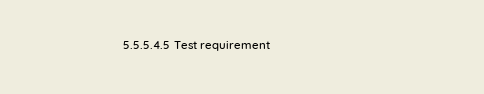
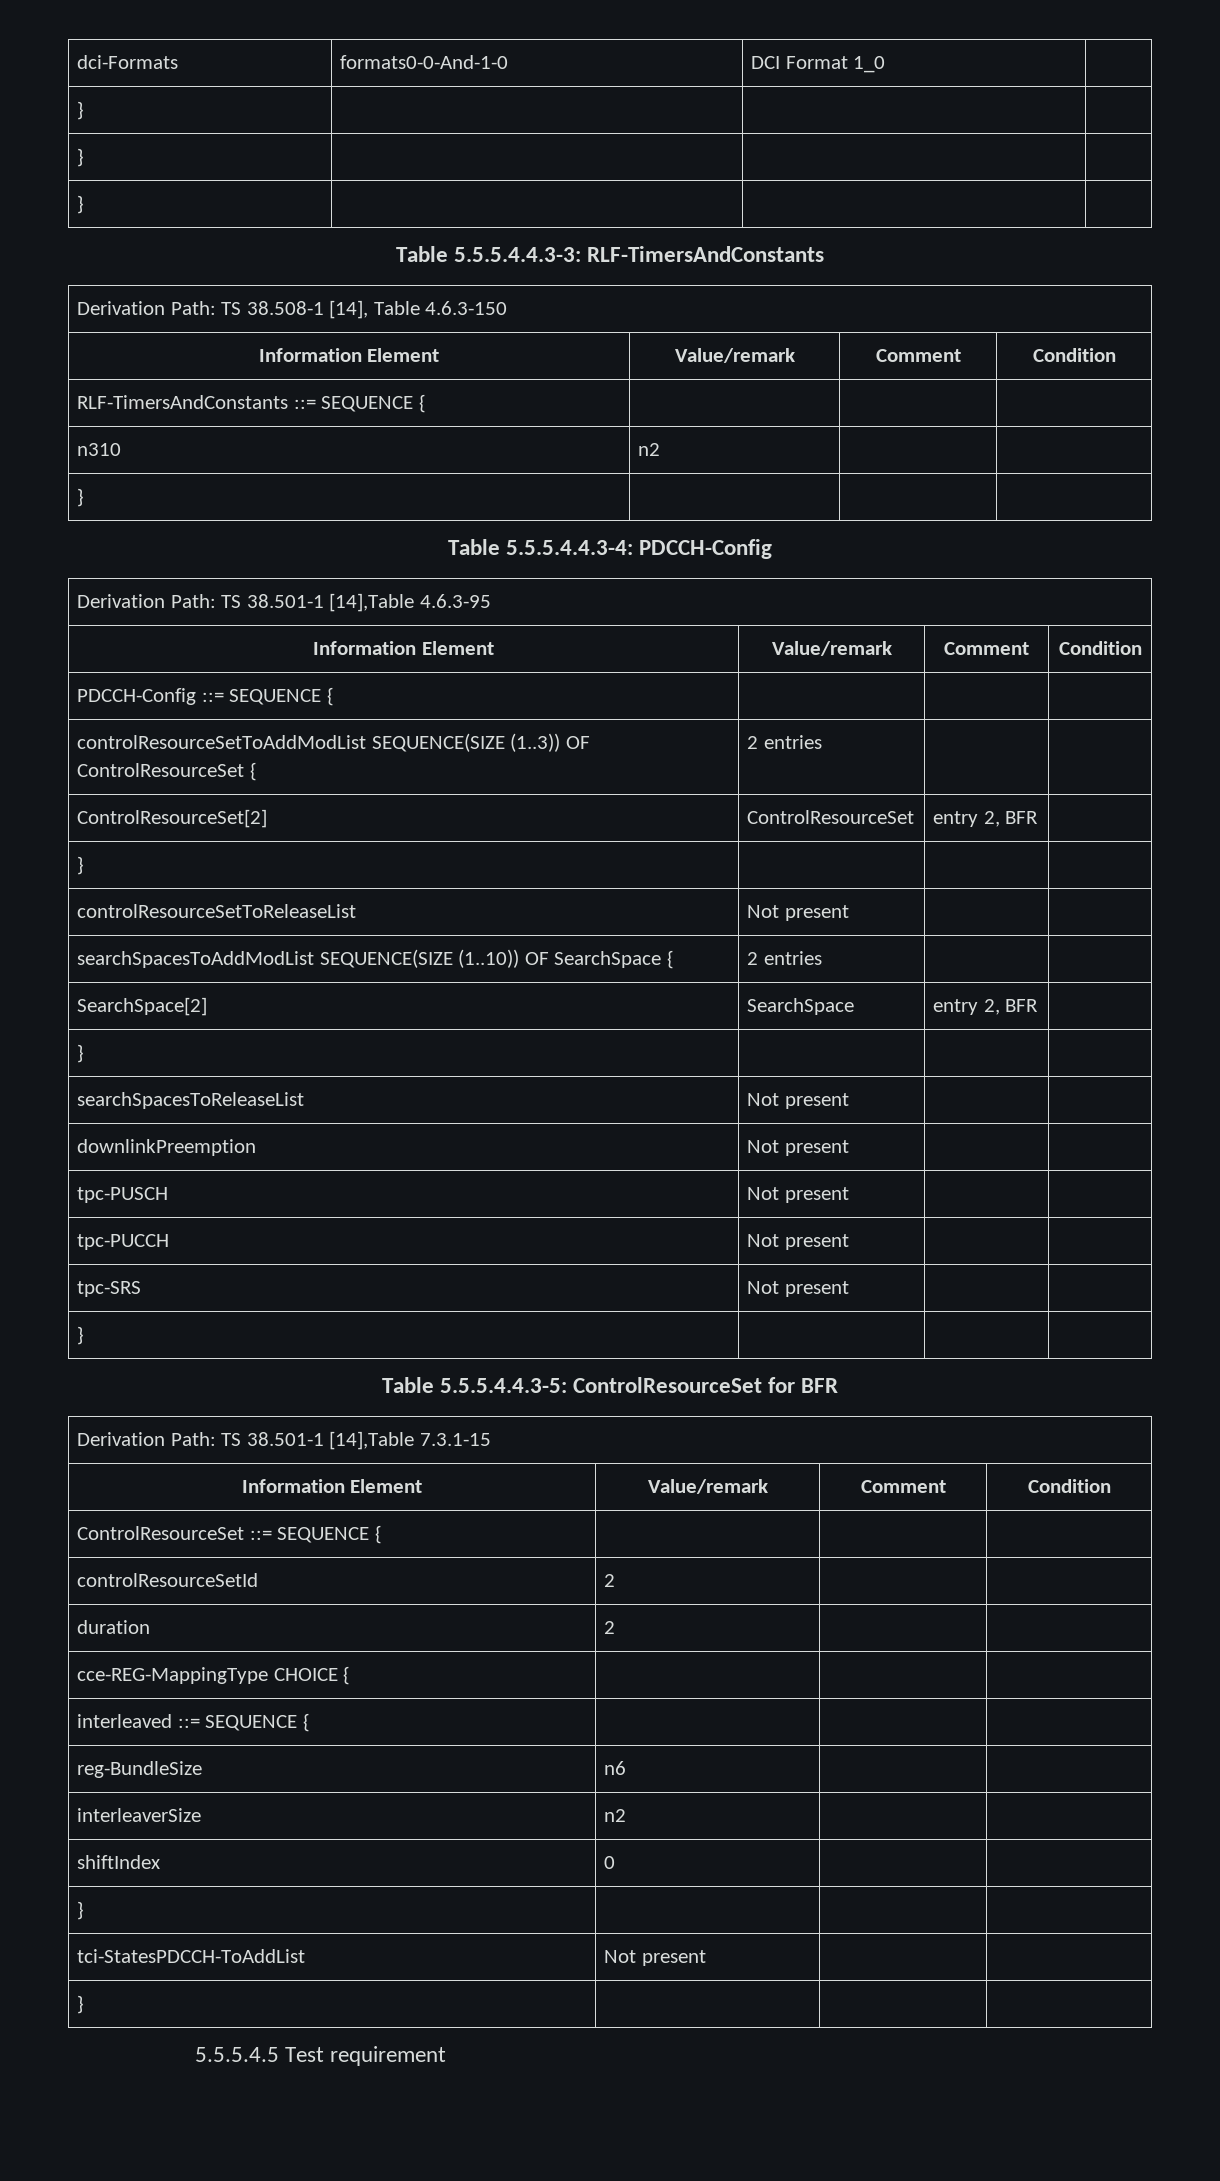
(123, 45) none -> [77,55,179,69] [340,55,509,69] [751,56,886,73] [77,101,85,120] [77,148,85,167] [77,195,85,214] [395,246,825,262] [77,300,508,319] [258,348,440,362] [674,348,795,363] [875,349,961,362] [1032,348,1116,362] [77,394,426,413] [77,443,122,456] [638,443,661,456] [77,488,85,507] [447,539,773,559] [77,593,491,612] [313,641,494,655] [771,641,892,656] [944,642,1029,655] [1058,641,1142,655] [77,687,334,706] [77,733,590,752] [77,762,257,781] [747,735,822,749] [77,809,268,828] [747,810,915,824] [933,811,1039,827] [77,856,85,875] [77,904,357,918] [747,905,849,921] [77,949,674,969] [747,951,822,965] [77,997,208,1016] [747,998,855,1015] [933,999,1039,1015] [77,1044,85,1063] [77,1092,305,1109] [747,1093,849,1109] [77,1139,257,1156] [747,1140,849,1156] [77,1187,169,1203] [747,1187,849,1203] [77,1234,170,1250] [747,1234,849,1250] [77,1281,142,1297] [747,1281,849,1297] [77,1326,85,1345] [381,1377,839,1393] [77,1431,491,1450] [241,1479,423,1493] [647,1479,768,1494] [860,1480,946,1493] [1027,1479,1111,1493] [77,1525,382,1544] [77,1573,259,1587] [604,1574,616,1587] [77,1620,151,1634] [604,1621,616,1634] [77,1666,351,1685] [77,1713,310,1732] [77,1761,203,1778] [604,1761,627,1775] [77,1808,202,1822] [604,1809,627,1822] [77,1855,161,1869] [604,1856,616,1869] [77,1901,85,1920] [77,1949,306,1963] [604,1950,706,1966] [77,1995,85,2014] dci-Formats | formats0-0-And-1-0 | DCI Format 1_0 | // } | | | // } | | | // } | | | // Table 5.5.5.4.4.3-3: RLF-TimersAndConstants // Derivation Path: TS 38.508-1 [14], Table 4.6.3-150 // Information Element | Value/remark | Comment | Condition // RLF-TimersAndConstants ::= SEQUENCE { | | | // n310 | n2 | | // } | | | // Table 5.5.5.4.4.3-4: PDCCH-Config // Derivation Path: TS 38.501-1 [14],Table 4.6.3-95 // Information Element | Value/remark | Comment | Condition // PDCCH-Config ::= SEQUENCE { | | | // controlResourceSetToAddModList SEQUENCE(SIZE (1..3)) OF ControlResourceSet { | 2 entries | | // ControlResourceSet[2] | ControlResourceSet | entry 2, BFR | // } | | | // controlResourceSetToReleaseList | Not present | | // searchSpacesToAddModList SEQUENCE(SIZE (1..10)) OF SearchSpace { | 2 entries | | // SearchSpace[2] | SearchSpace | entry 2, BFR | // } | | | // searchSpacesToReleaseList | Not present | | // downlinkPreemption | Not present | | // tpc-PUSCH | Not present | | // tpc-PUCCH | Not present | | // tpc-SRS | Not present | | // } | | | // Table 5.5.5.4.4.3-5: ControlResourceSet for BFR // Derivation Path: TS 38.501-1 [14],Table 7.3.1-15 // Information Element | Value/remark | Comment | Condition // ControlResourceSet ::= SEQUENCE { | | | // controlResourceSetId | 2 | | // duration | 2 | | // cce-REG-MappingType CHOICE { | | | // interleaved ::= SEQUENCE { | | | // reg-BundleSize | n6 | | // interleaverSize | n2 | | // shiftIndex | 0 | | // } | | | // tci-StatesPDCCH-ToAddList | Not present | | // } | | | //

